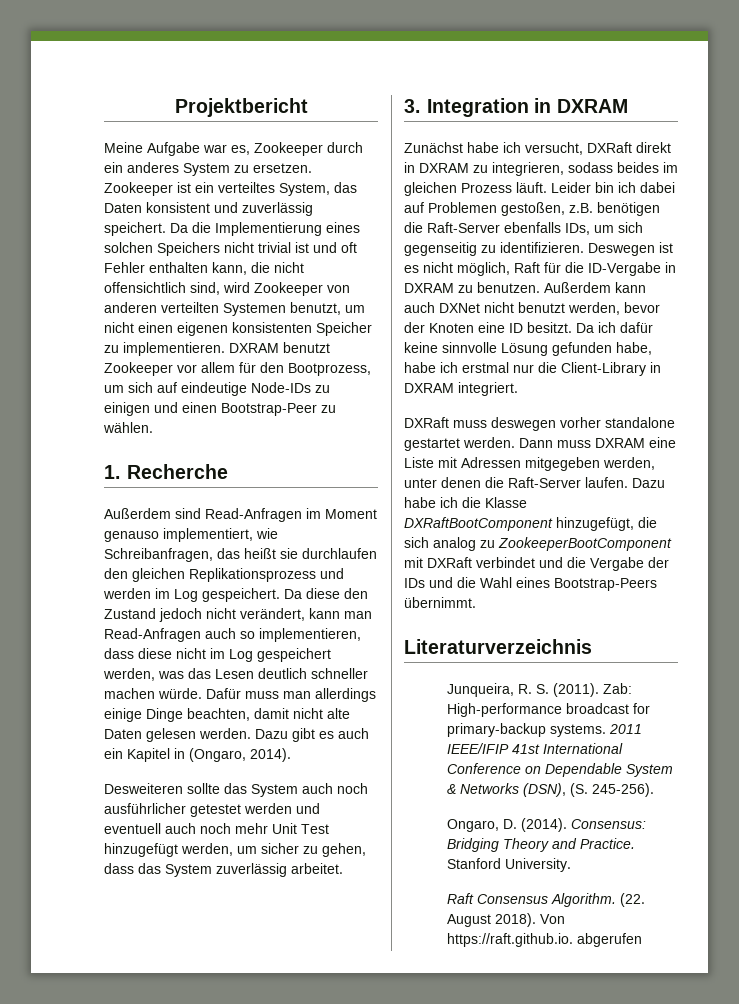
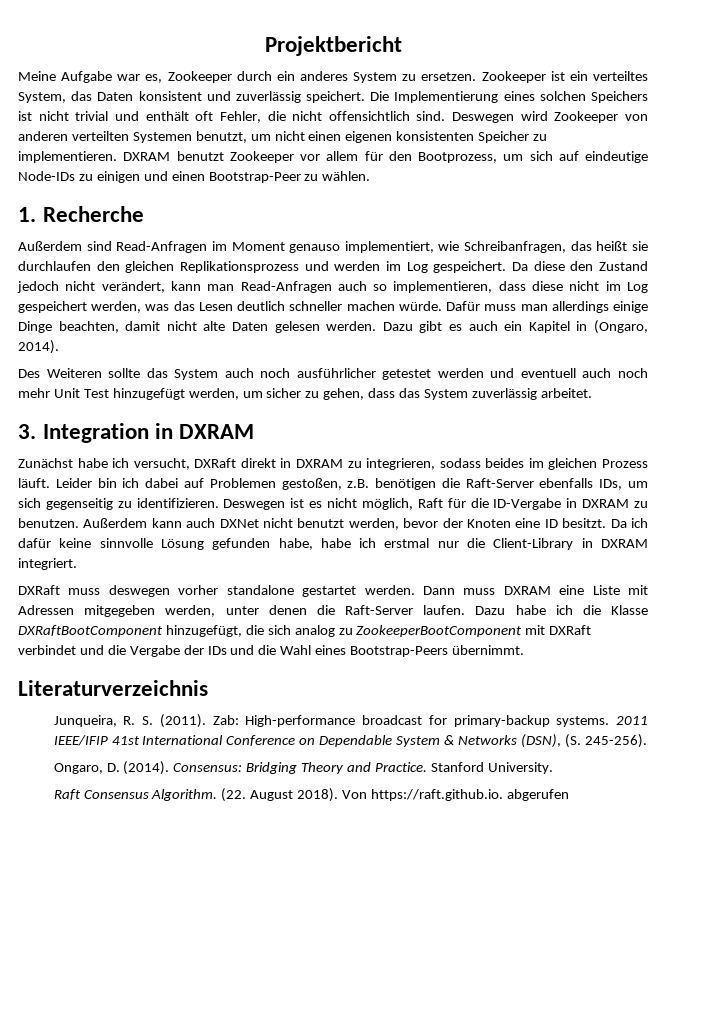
[170,222,211,233] Da die -> [370,91,390,101] Die
(220, 249) none -> [18,111,32,121] ist
[295,242,357,253] [104,262,247,275] ist und oft Fehler enthalten kann, -> [114,111,261,123] und enthält oft Fehler,
[190,282,220,295] sind, -> [416,111,515,123] sind. Deswegen
[104,783,183,794] Desweiteren -> [18,368,102,378] Des Weiteren

